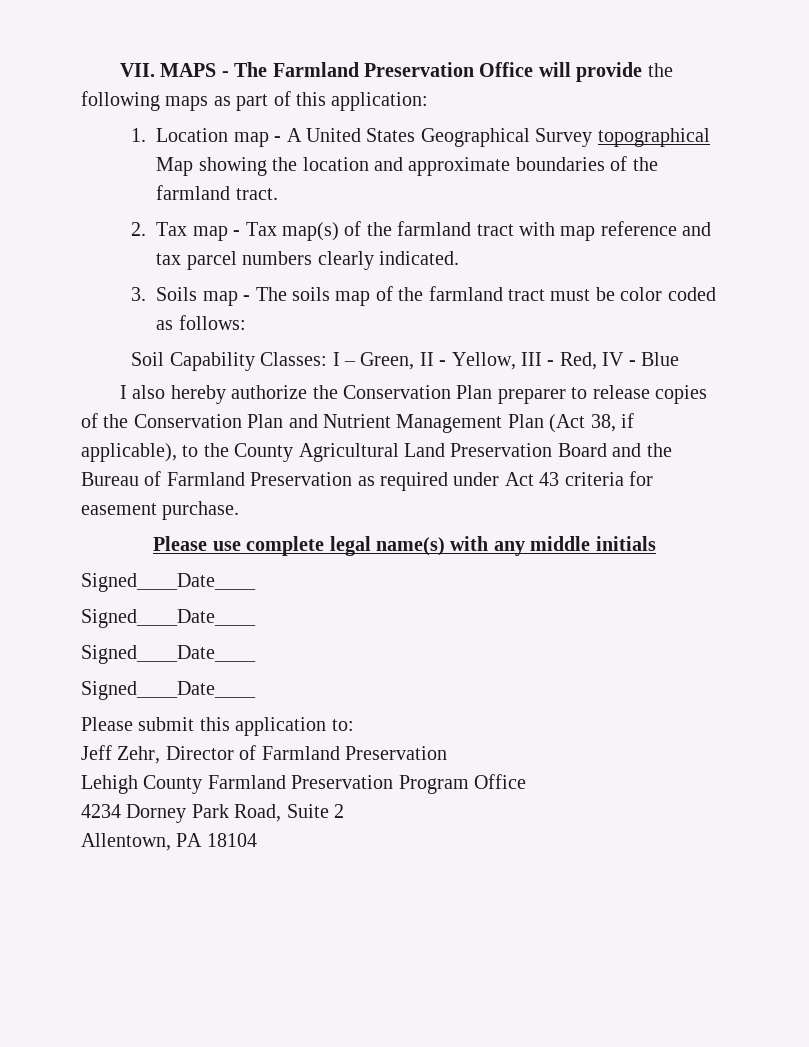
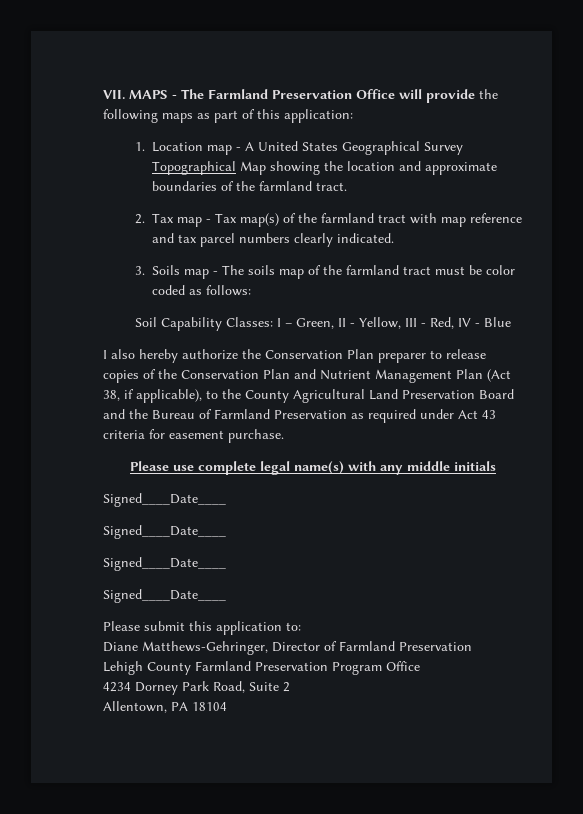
[597,128,710,147] topographical -> [151,161,236,175] Topographical
[81,745,161,764] Jeff Zehr, -> [103,641,268,655] Diane Matthews-Gehringer,

